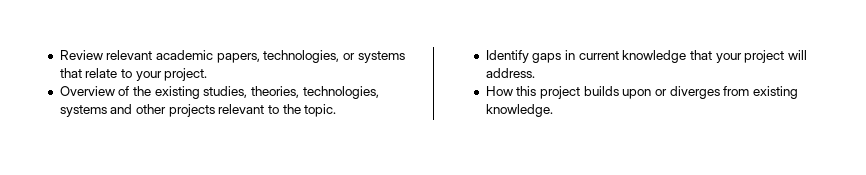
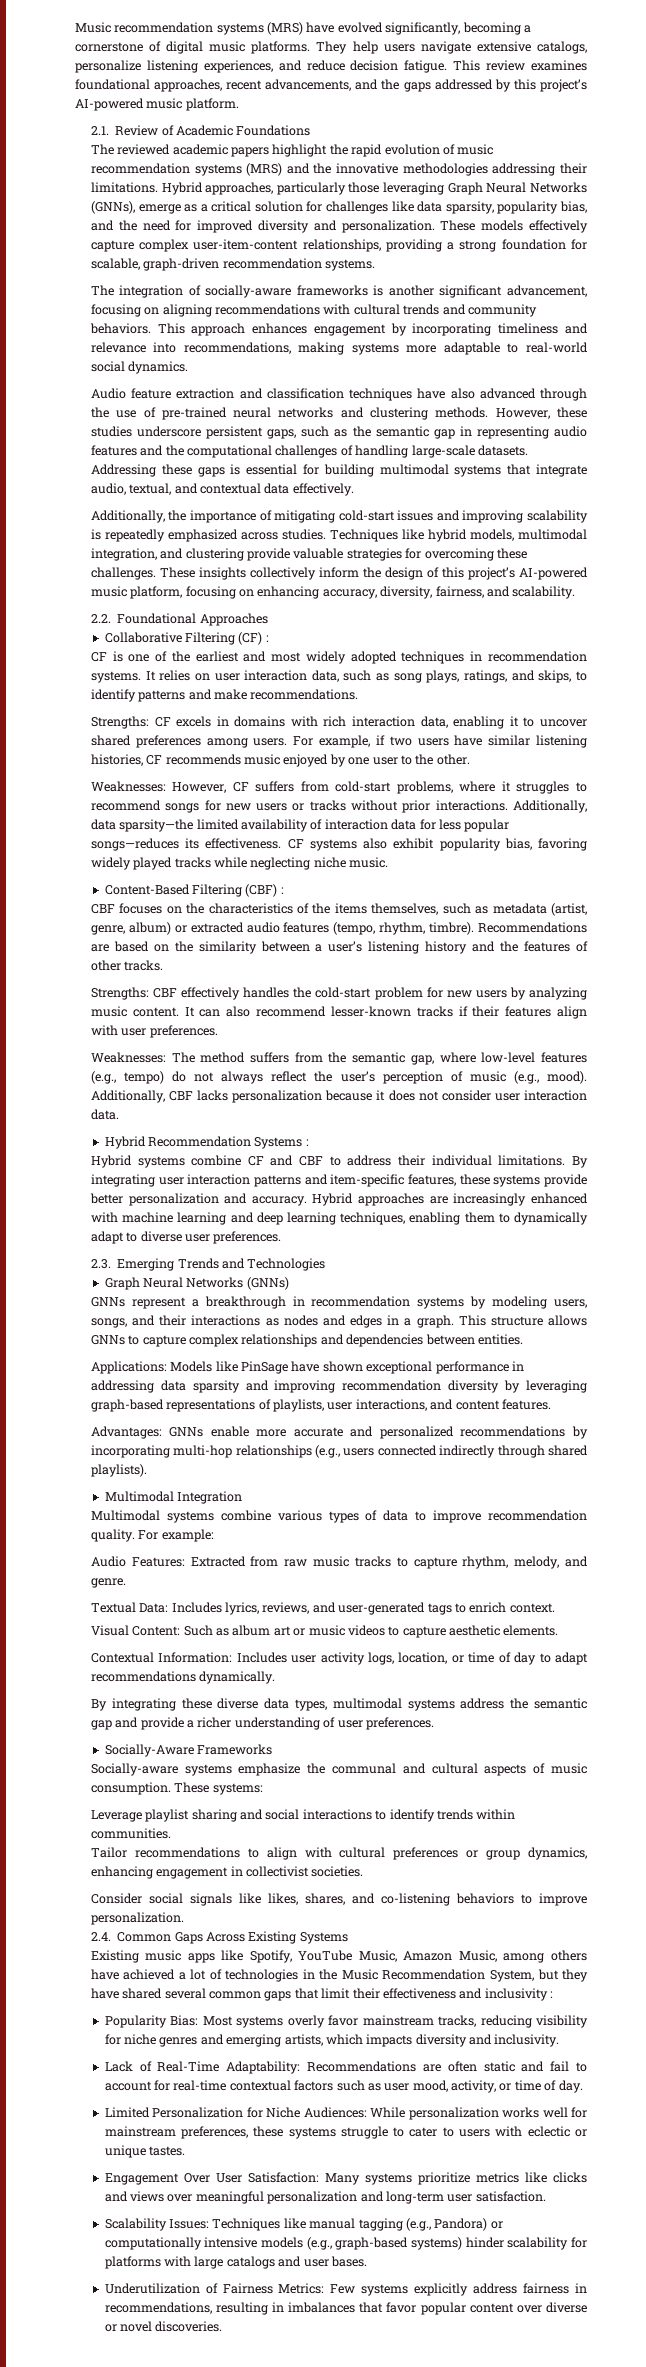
[59,50,405,63] [59,68,208,81] [59,86,379,99] [59,104,337,117] [485,50,807,63] [485,68,535,78] [485,86,798,99] [485,104,553,117] Review relevant academic papers, technologies, or systems that relate to your project. // Overview of the existing studies, theories, technologies, systems and other projects relevant to the topic. // Identify gaps in current knowledge that your project will address. // How this project builds upon or diverges from existing knowledge. -> [74,22,531,35] [74,41,587,54] [74,60,587,73] [74,79,587,92] [74,98,239,111] [90,125,311,136] [90,144,494,157] [90,163,587,176] [90,182,587,195] [90,201,587,214] [90,220,588,233] [90,239,587,252] [90,258,376,271] [90,285,587,298] [90,304,537,317] [89,323,588,336] [90,342,588,355] [90,361,189,374] [90,388,587,401] [90,407,587,420] [90,426,588,439] [90,445,528,458] [90,464,587,477] [90,483,354,496] [90,510,588,523] [90,529,587,542] [90,548,527,561] [90,567,589,580] [90,586,576,599] [90,613,268,626] [104,632,269,645] [90,651,587,664] [90,670,588,683] [90,689,359,702] [90,716,587,729] [90,735,587,748] [90,754,470,767] [90,781,588,794] [90,800,587,813] [90,819,510,832] [90,838,588,851] [90,857,389,870] [104,884,284,897] [90,903,587,916] [90,922,587,935] [90,941,588,954] [90,960,164,971] [90,987,588,1000] [90,1006,587,1019] [90,1025,218,1038] [90,1052,588,1065] [90,1071,587,1084] [90,1090,587,1103] [90,1109,119,1120] [104,1136,309,1149] [90,1155,588,1168] [90,1174,588,1187] [89,1193,588,1206] [90,1212,588,1225] [90,1231,282,1244] [90,1258,326,1271] [104,1277,289,1290] [90,1296,587,1309] [90,1315,587,1328] [90,1334,523,1347] [90,1361,524,1374] [90,1380,587,1393] [90,1399,551,1412] [90,1426,588,1439] [90,1445,588,1458] [90,1464,147,1477] [104,1491,243,1504] [90,1510,587,1523] [90,1529,214,1542] [90,1556,588,1569] [90,1578,126,1588] [90,1602,555,1615] [90,1625,559,1638] [90,1652,588,1665] [90,1671,276,1684] [90,1698,587,1711] [90,1717,434,1730] [104,1744,273,1757] [90,1763,587,1776] [90,1782,263,1795] [90,1809,516,1822] [90,1828,171,1839] [90,1847,587,1860] [90,1866,364,1879] [90,1893,588,1906] [90,1912,184,1925] [90,1931,348,1944] [90,1950,588,1963] [90,1969,588,1982] [90,1988,554,2001] [104,2015,589,2028] [104,2034,560,2047] [104,2061,588,2074] [104,2080,583,2093] [104,2107,588,2120] [104,2126,588,2139] [104,2145,186,2158] [104,2172,587,2185] [104,2191,546,2204] [104,2218,503,2231] [104,2237,587,2250] [104,2256,367,2269] [104,2283,588,2296] [104,2302,587,2315] [104,2321,223,2332] Music recommendation systems (MRS) have evolved significantly, becoming a cornerstone of digital music platforms. They help users navigate extensive catalogs, personalize listening experiences, and reduce decision fatigue. This review examines foundational approaches, recent advancements, and the gaps addressed by this project’s AI-powered music platform. // 2.1. Review of Academic Foundations // The reviewed academic papers highlight the rapid evolution of music recommendation systems (MRS) and the innovative methodologies addressing their limitations. Hybrid approaches, particularly those leveraging Graph Neural Networks (GNNs), emerge as a critical solution for challenges like data sparsity, popularity bias, and the need for improved diversity and personalization. These models effectively capture complex user-item-content relationships, providing a strong foundation for scalable, graph-driven recommendation systems. // The integration of socially-aware frameworks is another significant advancement, focusing on aligning recommendations with cultural trends and community behaviors. This approach enhances engagement by incorporating timeliness and relevance into recommendations, making systems more adaptable to real-world social dynamics. // Audio feature extraction and classification techniques have also advanced through the use of pre-trained neural networks and clustering methods. However, these studies underscore persistent gaps, such as the semantic gap in representing audio features and the computational challenges of handling large-scale datasets. Addressing these gaps is essential for building multimodal systems that integrate audio, textual, and contextual data effectively. // Additionally, the importance of mitigating cold-start issues and improving scalability is repeatedly emphasized across studies. Techniques like hybrid models, multimodal integration, and clustering provide valuable strategies for overcoming these challenges. These insights collectively inform the design of this project’s AI-powered music platform, focusing on enhancing accuracy, diversity, fairness, and scalability. // 2.2. Foundational Approaches // Collaborative Filtering (CF) : // CF is one of the earliest and most widely adopted techniques in recommendation systems. It relies on user interaction data, such as song plays, ratings, and skips, to identify patterns and make recommendations. // Strengths: CF excels in domains with rich interaction data, enabling it to uncover shared preferences among users. For example, if two users have similar listening histories, CF recommends music enjoyed by one user to the other. // Weaknesses: However, CF suffers from cold-start problems, where it struggles to recommend songs for new users or tracks without prior interactions. Additionally, data sparsity—the limited availability of interaction data for less popular songs—reduces its effectiveness. CF systems also exhibit popularity bias, favoring widely played tracks while neglecting niche music. // Content-Based Filtering (CBF) : // CBF focuses on the characteristics of the items themselves, such as metadata (artist, genre, album) or extracted audio features (tempo, rhythm, timbre). Recommendations are based on the similarity between a user’s listening history and the features of other tracks. // Strengths: CBF effectively handles the cold-start problem for new users by analyzing music content. It can also recommend lesser-known tracks if their features align with user preferences. // Weaknesses: The method suffers from the semantic gap, where low-level features (e.g., tempo) do not always reflect the user’s perception of music (e.g., mood). Additionally, CBF lacks personalization because it does not consider user interaction data. // Hybrid Recommendation Systems : // Hybrid systems combine CF and CBF to address their individual limitations. By integrating user interaction patterns and item-specific features, these systems provide better personalization and accuracy. Hybrid approaches are increasingly enhanced with machine learning and deep learning techniques, enabling them to dynamically adapt to diverse user preferences. // 2.3. Emerging Trends and Technologies // Graph Neural Networks (GNNs) // GNNs represent a breakthrough in recommendation systems by modeling users, songs, and their interactions as nodes and edges in a graph. This structure allows GNNs to capture complex relationships and dependencies between entities. // Applications: Models like PinSage have shown exceptional performance in addressing data sparsity and improving recommendation diversity by leveraging graph-based representations of playlists, user interactions, and content features. // Advantages: GNNs enable more accurate and personalized recommendations by incorporating multi-hop relationships (e.g., users connected indirectly through shared playlists). // Multimodal Integration // Multimodal systems combine various types of data to improve recommendation quality. For example: // Audio Features: Extracted from raw music tracks to capture rhythm, melody, and genre. // Textual Data: Includes lyrics, reviews, and user-generated tags to enrich context. // Visual Content: Such as album art or music videos to capture aesthetic elements. // Contextual Information: Includes user activity logs, location, or time of day to adapt recommendations dynamically. // By integrating these diverse data types, multimodal systems address the semantic gap and provide a richer understanding of user preferences. // Socially-Aware Frameworks // Socially-aware systems emphasize the communal and cultural aspects of music consumption. These systems: // Leverage playlist sharing and social interactions to identify trends within communities. // Tailor recommendations to align with cultural preferences or group dynamics, enhancing engagement in collectivist societies. // Consider social signals like likes, shares, and co-listening behaviors to improve personalization. // 2.4. Common Gaps Across Existing Systems // Existing music apps like Spotify, YouTube Music, Amazon Music, among others have achieved a lot of technologies in the Music Recommendation System, but they have shared several common gaps that limit their effectiveness and inclusivity : // Popularity Bias: Most systems overly favor mainstream tracks, reducing visibility for niche genres and emerging artists, which impacts diversity and inclusivity. // Lack of Real-Time Adaptability: Recommendations are often static and fail to account for real-time contextual factors such as user mood, activity, or time of day. // Limited Personalization for Niche Audiences: While personalization works well for mainstream preferences, these systems struggle to cater to users with eclectic or unique tastes. // Engagement Over User Satisfaction: Many systems prioritize metrics like clicks and views over meaningful personalization and long-term user satisfaction. // Scalability Issues: Techniques like manual tagging (e.g., Pandora) or computationally intensive models (e.g., graph-based systems) hinder scalability for platforms with large catalogs and user bases. // Underutilization of Fairness Metrics: Few systems explicitly address fairness in recommendations, resulting in imbalances that favor popular content over diverse or novel discoveries.

